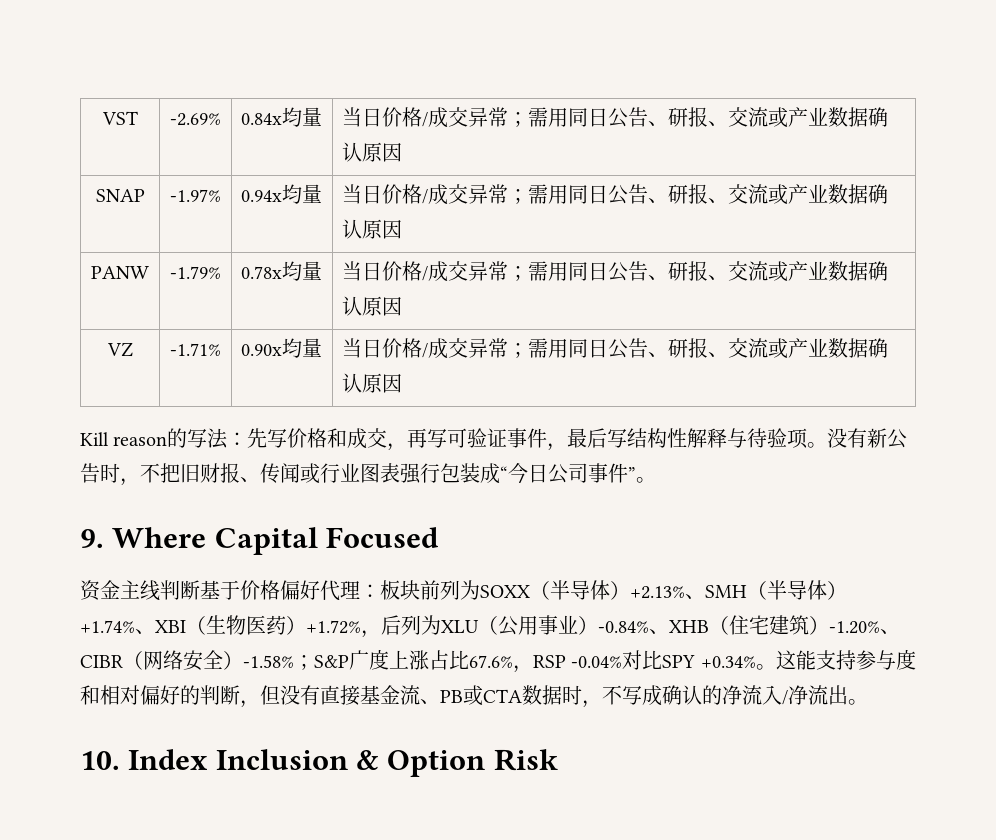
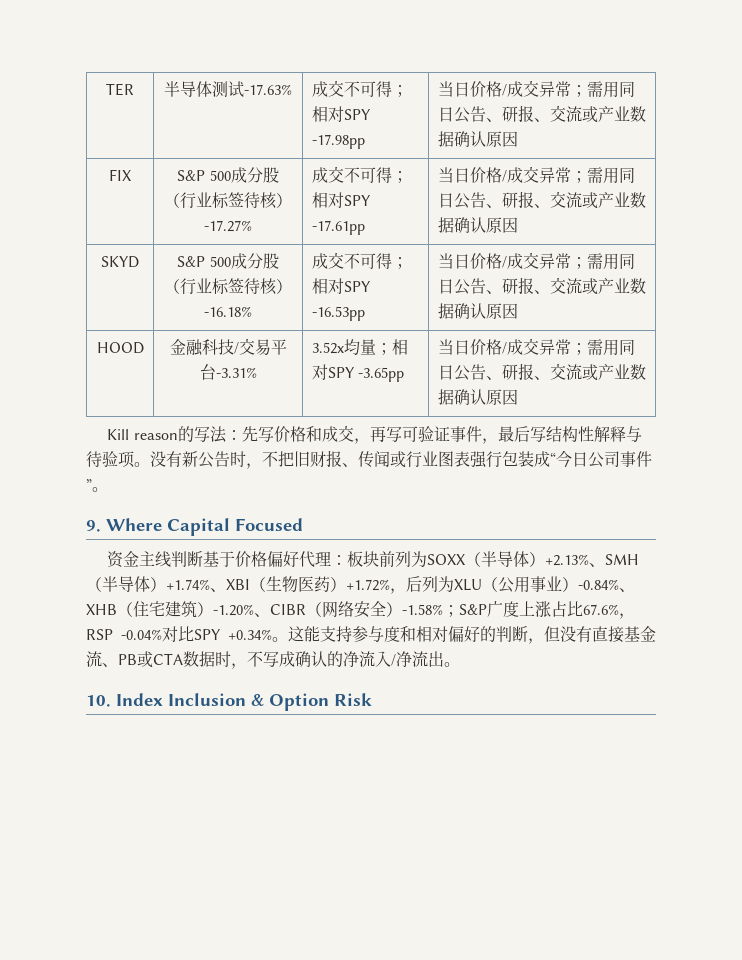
[101,111,138,125] [170,113,221,126] [241,107,323,127] VST | -2.69% | 0.84x均量 -> [106,83,134,96] [164,81,292,97] [311,80,408,97] [311,106,371,122] [311,134,365,149] TER | 半导体测试-17.63% | 成交不可得；相对SPY -17.98pp
[95,189,145,202] [170,189,221,202] [241,184,323,204] SNAP | -1.97% | 0.94x均量 -> [109,169,132,181] [177,167,279,183] [164,192,292,209] [204,220,252,232] [311,166,408,183] [311,192,371,208] [311,220,365,235] FIX | S&P 500成分股（行业标签待核）-17.27% | 成交不可得；相对SPY -17.61pp
[91,266,149,279] [170,266,221,279] [241,261,323,281] PANW | -1.79% | 0.78x均量 -> [101,256,139,268] [177,253,279,269] [164,278,292,295] [204,306,252,317] [311,252,408,269] [311,278,371,294] [311,306,365,321] SKYD | S&P 500成分股（行业标签待核）-16.18% | 成交不可得；相对SPY -16.53pp
[106,342,133,357] [170,343,221,356] [241,338,323,358] VZ | -1.71% | 0.90x均量 -> [96,342,144,354] [169,338,287,356] [199,364,257,380] [311,339,408,356] [311,364,405,382] HOOD | 金融科技/交易平台-3.31% | 3.52x均量；相对SPY -3.65pp

